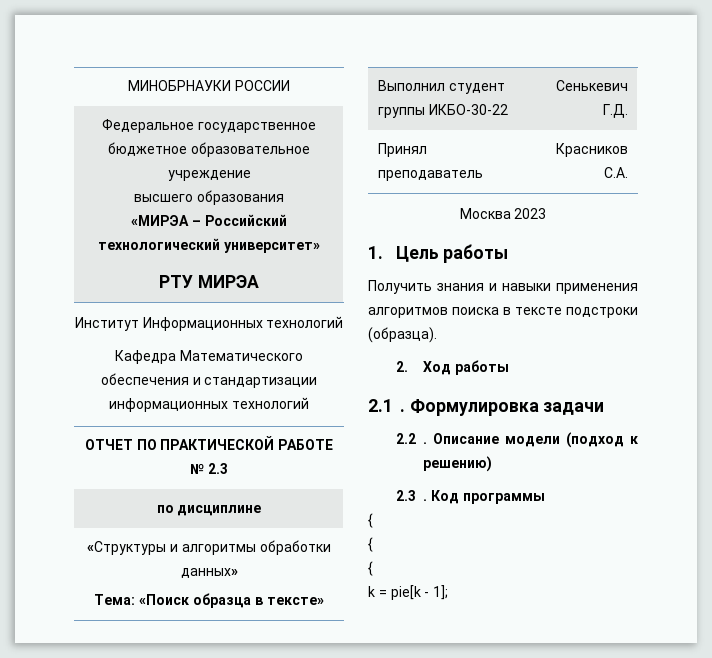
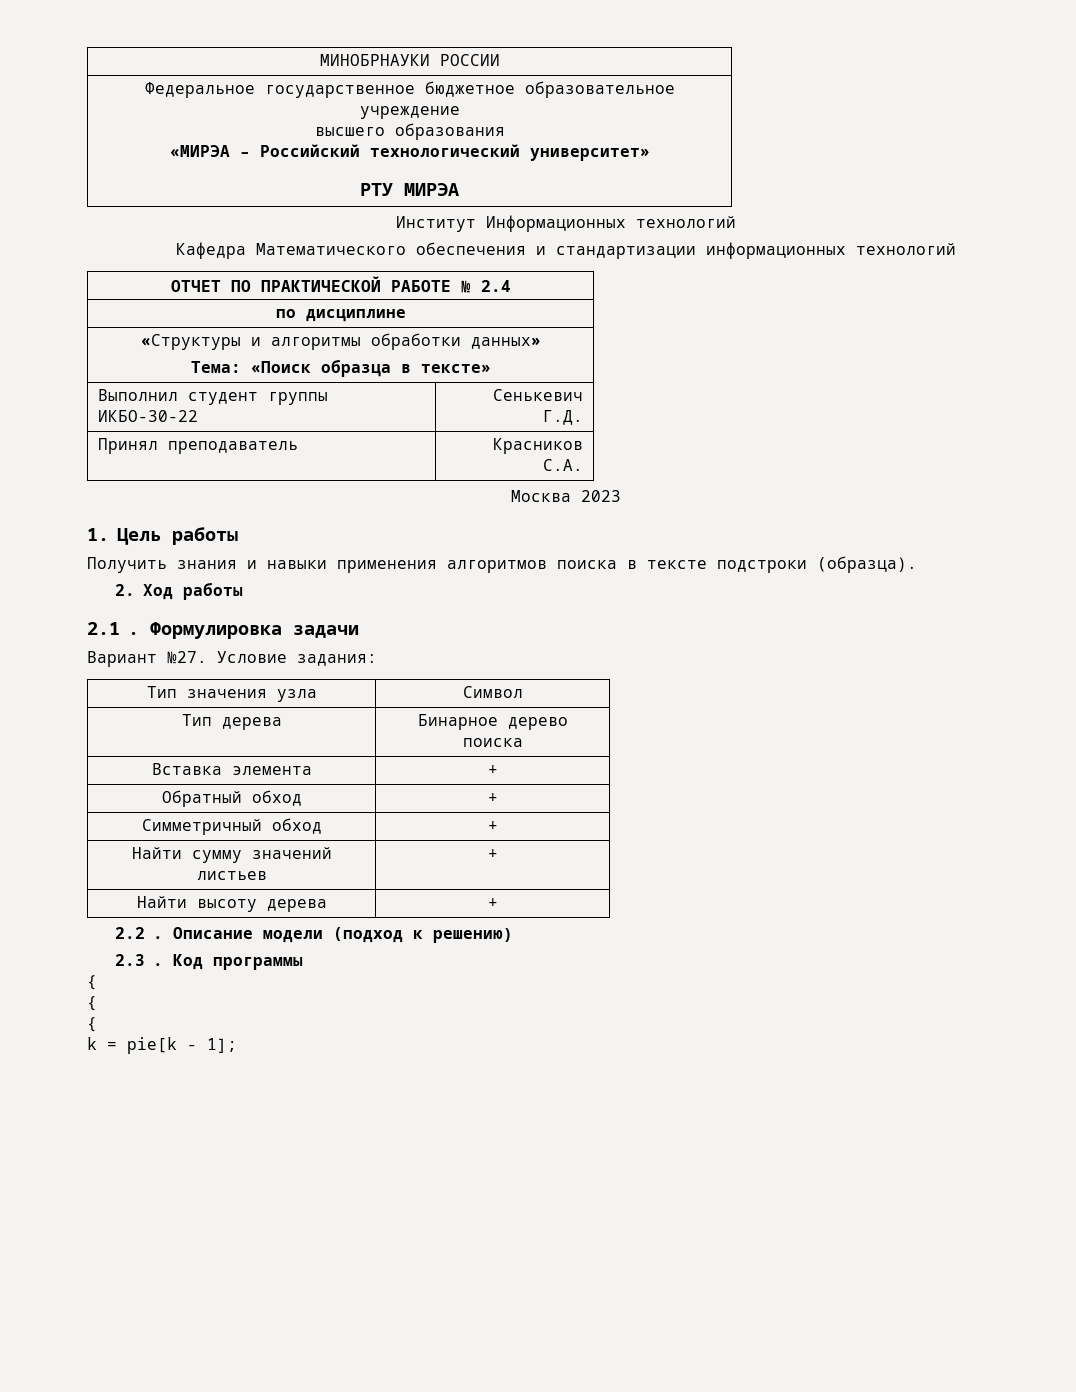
[207,463,228,474] 2.3 -> [480,280,511,292] 2.4
(605, 408) none -> [87,651,377,667] [146,686,317,702] [462,686,523,698] [181,714,282,730] [417,714,568,730] [462,738,523,747] [151,763,312,775] [487,765,498,775] [161,790,302,807] [487,793,498,803] [141,818,322,835] [487,821,498,831] [131,847,332,863] [196,871,267,880] [487,849,498,859] [136,896,327,912] [487,898,498,908] // Вариант №27. Условие задания: // Тип значения узла | Символ // Тип дерева | Бинарное дерево поиска // Вставка элемента | + // Обратный обход | + // Симметричный обход | + // Найти сумму значений листьев | + // Найти высоту дерева | +

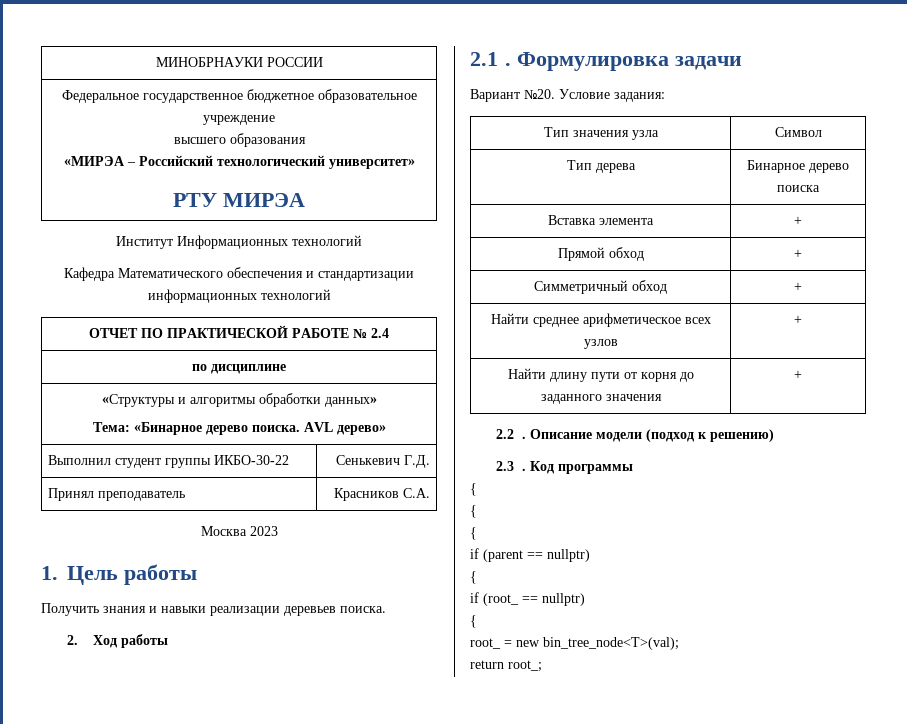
[250,359,491,377] «Поиск образца в тексте» -> [133,422,386,435] «Бинарное дерево поиска. AVL дерево»
[337,556,917,573] применения алгоритмов поиска в тексте подстроки (образца). -> [210,606,386,616] реализации деревьев поиска.
[167,651,207,664] №27. -> [524,89,555,99] №20.
[161,790,242,807] Обратный -> [557,247,605,261] Прямой
[191,847,332,863] [196,871,267,880] [487,849,498,859] [136,896,327,912] сумму значений листьев | + // Найти высоту дерева -> [532,313,711,327] [583,339,618,349] [794,315,802,324] [507,368,694,382] [540,394,662,404] среднее арифметическое всех узлов | + // Найти длину пути от корня до заданного значения
[87,1037,237,1054] k = pie[k - 1]; -> [470,548,590,562] [470,571,477,584] [470,592,585,606] [470,615,477,628] [470,637,679,650] [470,660,542,672] if (parent == nullptr) // { // if (root_ == nullptr) // { // root_ = new bin_tree_node<T>(val); // return root_;

